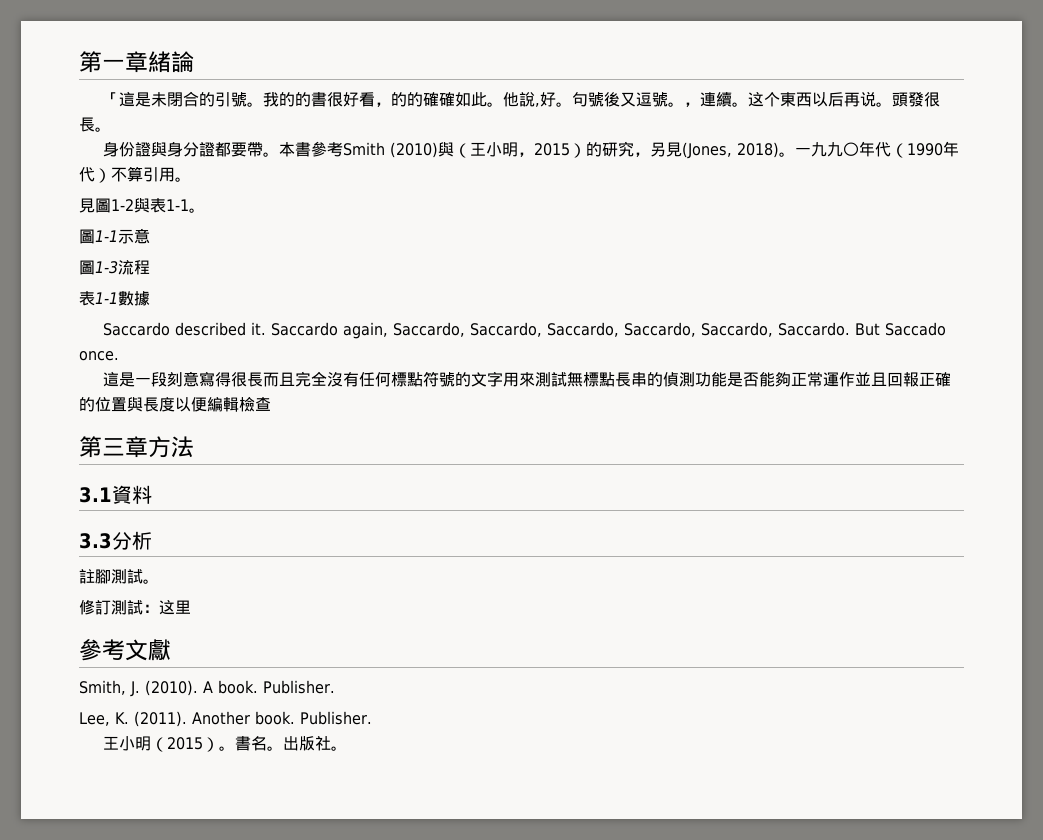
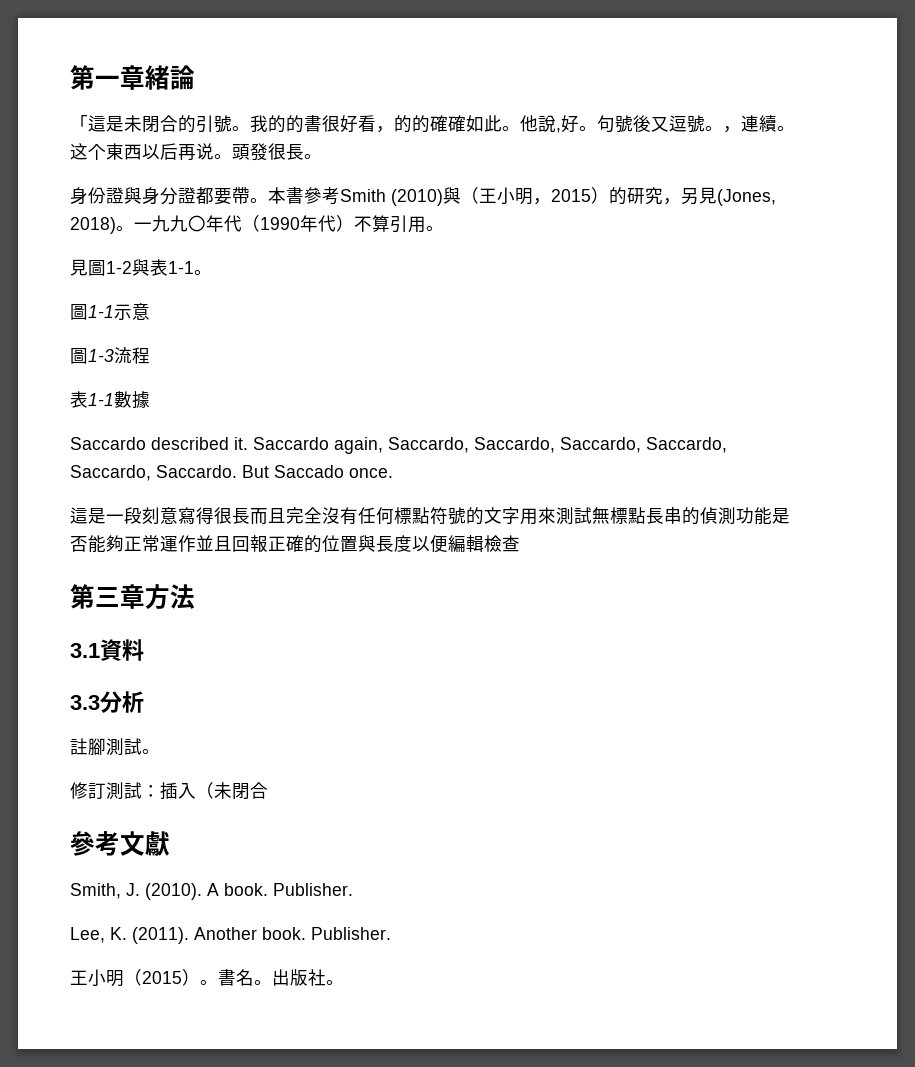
[159,600,191,615] 这里 -> [160,782,268,800] 插入（未閉合

